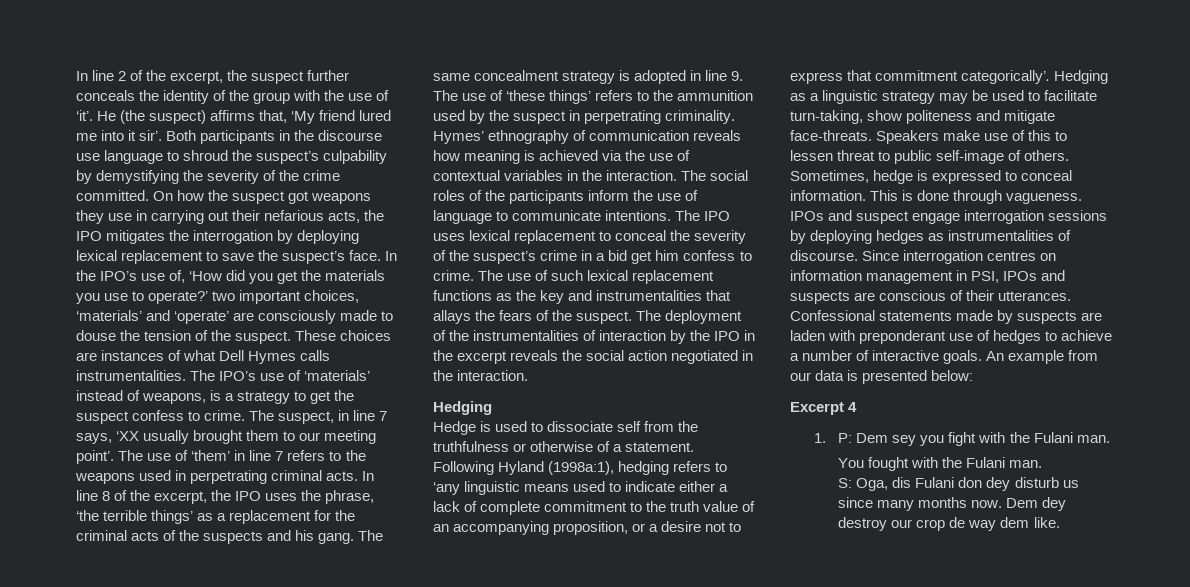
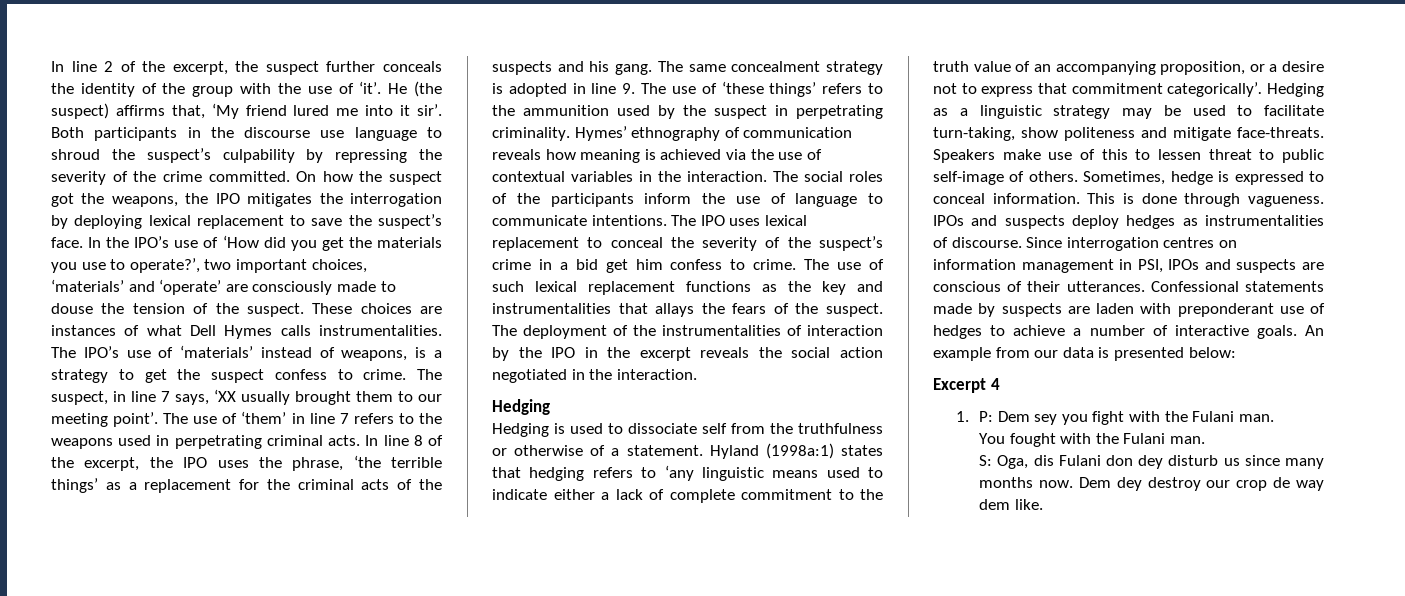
[96,170,180,184] demystifying -> [335,149,408,163] repressing
[311,193,372,204] [76,210,361,224] weapons they use in carrying out their nefarious acts, -> [81,193,178,207] the weapons,
[169,270,186,283] of, -> [203,237,219,248] of
[148,291,209,304] operate?’ -> [129,258,200,273] operate?’,
[433,421,476,435] Hedge -> [492,423,549,437] Hedging
[433,461,615,475] Following Hyland (1998a:1), -> [709,443,883,459] [492,467,521,478] Hyland (1998a:1) states that
[856,210,1108,224] [790,230,873,244] suspect engage interrogation sessions by deploying -> [1004,215,1119,229] suspects deploy

